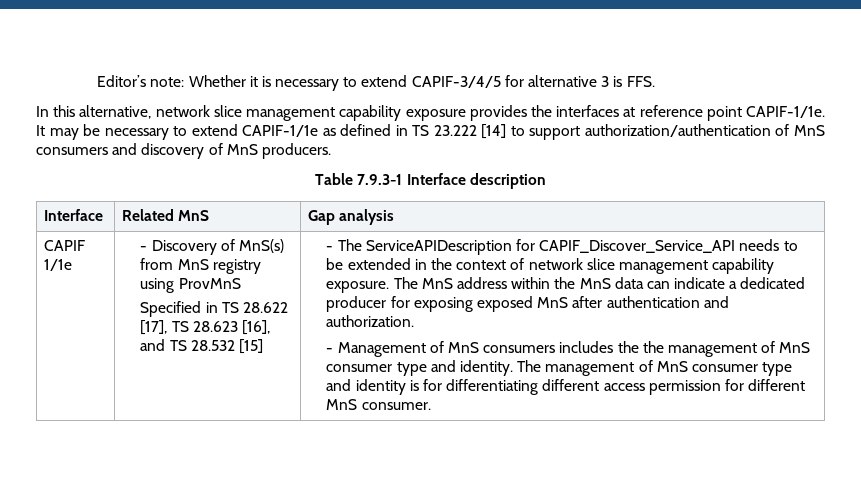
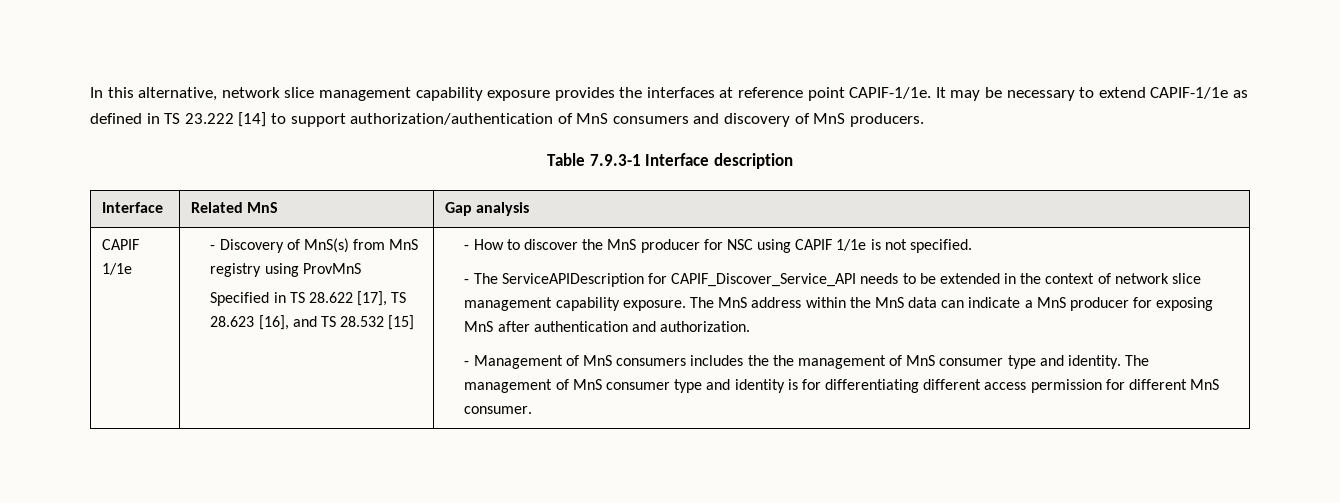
[97,75,655,91] Editor’s note: Whether it is necessary to extend CAPIF-3/4/5 for alternative 3 is FFS. // -> (90, 92) none
(334, 248) none -> [473,239,973,253] [464,279,470,284] How to discover the MnS producer for NSC using CAPIF 1/1e is not specified. // -
[740,277,806,289] dedicated -> [1036,297,1066,308] MnS
[476,296,533,312] exposed -> (1214, 304) none

